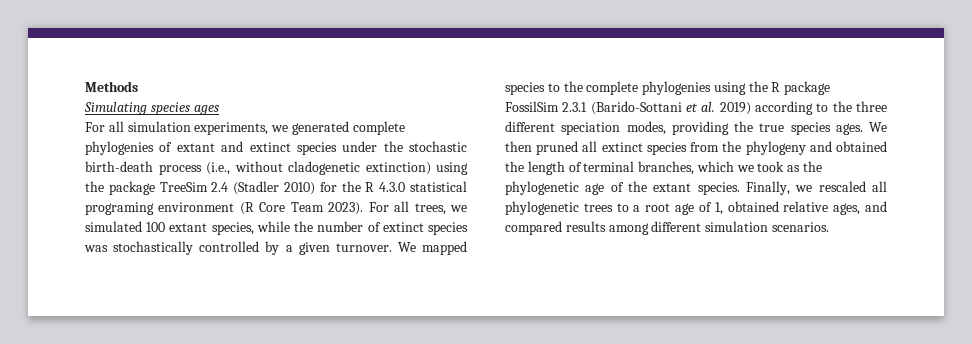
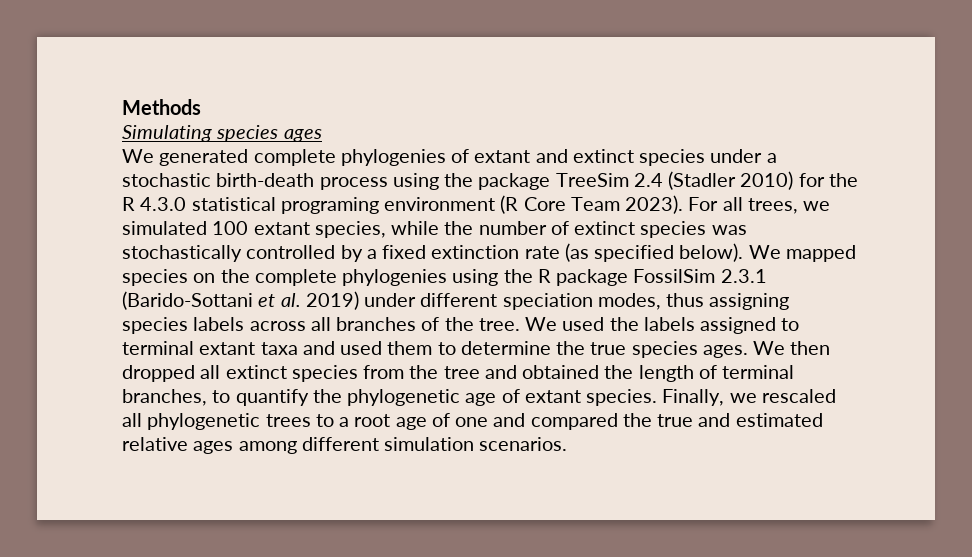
[85,121,289,135] For all simulation experiments, we -> [122,149,154,163] We
[383,141,403,152] the -> [766,153,777,163] a
[206,161,431,175] (i.e., without cladogenetic extinction) -> (388, 183) none
[298,242,392,255] given turnover. -> [382,243,744,262] fixed extinction rate (as specified below).
[547,83,560,92] to -> [193,273,216,283] on
[755,101,887,115] [505,121,729,135] according to the three different speciation modes, providing -> [364,293,790,310] [122,317,800,334] [122,341,551,355] under different speciation modes, thus assigning species labels across all branches of the tree. We used the labels assigned to terminal extant taxa and used them to determine
[536,141,579,155] pruned -> [122,365,195,382] dropped
[745,141,806,155] phylogeny -> [443,366,480,379] tree
[696,161,801,172] which we took as -> [212,389,309,406] to quantify
[628,181,647,192] the -> (520, 396) none
[714,201,887,215] [505,221,606,235] 1, obtained relative ages, and compared results -> [455,413,823,430] [122,437,234,454] one and compared the true and estimated relative ages

